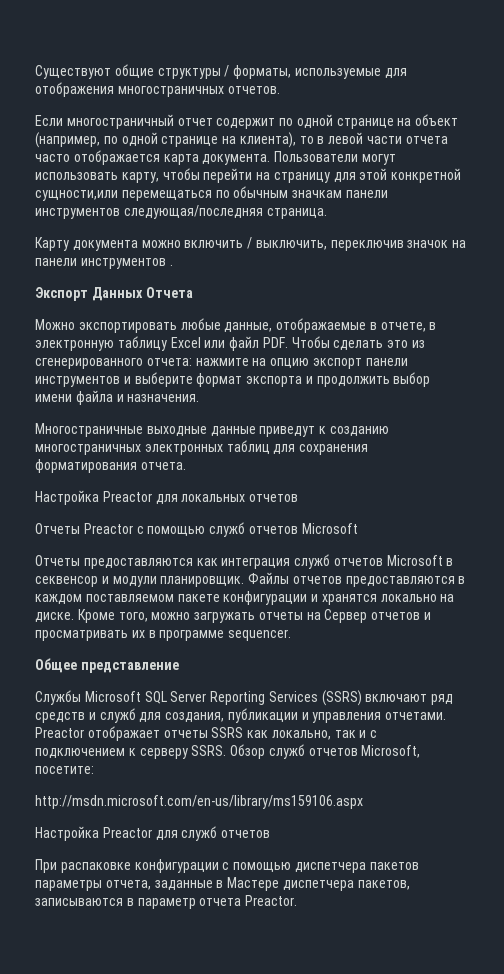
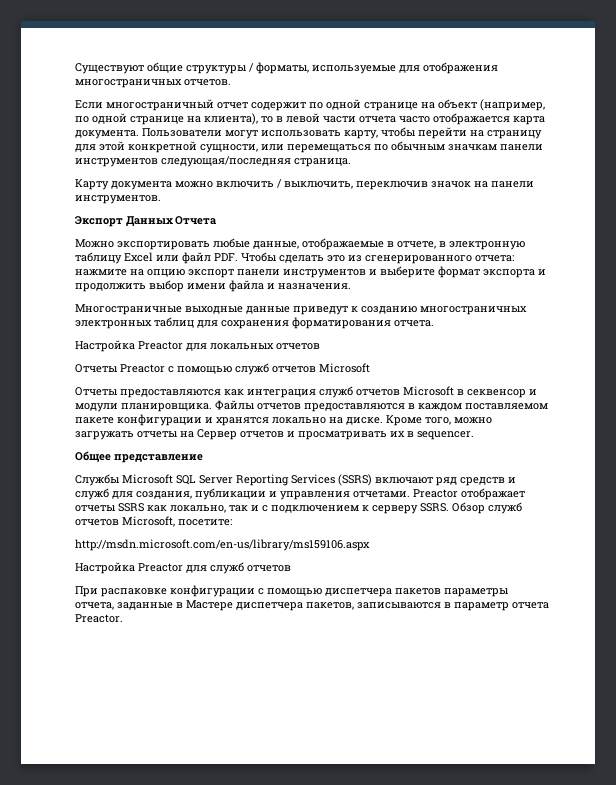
[35,190,118,201] сущности,или -> [200,144,284,153] сущности, или
[80,258,173,269] инструментов . -> [75,195,161,204] инструментов.
[160,576,245,587] планировщик. -> [121,403,212,412] планировщика.
[159,630,225,641] программе -> (414, 434) none

